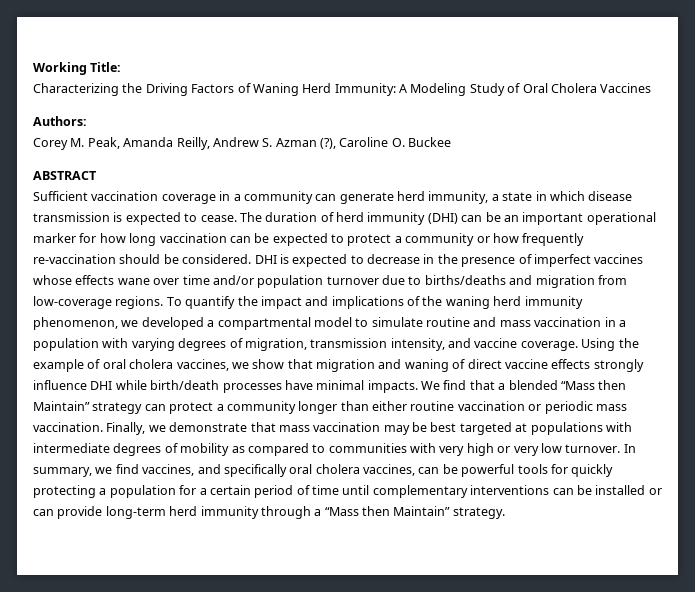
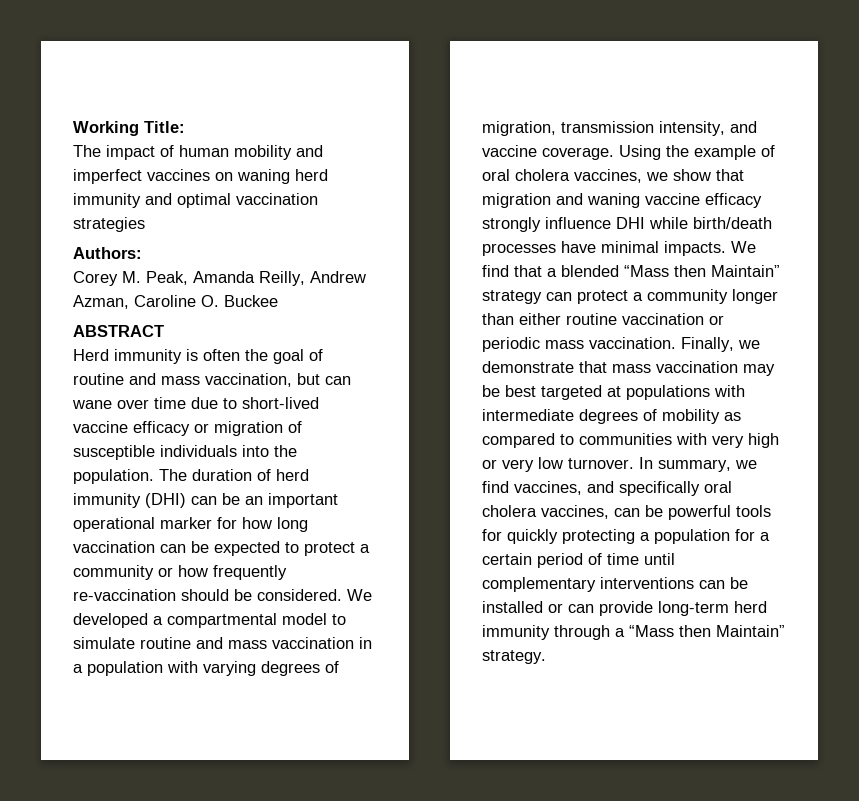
[33,83,652,96] Characterizing the Driving Factors of Waning Herd Immunity: A Modeling Study of Oral Cholera Vaccines -> [73,145,323,160] [73,169,328,184] [73,193,318,208] [73,217,145,232] The impact of human mobility and imperfect vaccines on waning herd immunity and optimal vaccination strategies
[262,138,336,149] S. Azman (?), -> [73,295,129,309] Azman,
[33,191,633,204] [33,212,237,225] Sufficient vaccination coverage in a community can generate herd immunity, a state in which disease transmission is expected to cease. -> [73,349,323,364] [73,373,351,387] [72,397,319,409] [73,421,302,436] [73,445,297,460] [73,469,154,484] Herd immunity is often the goal of routine and mass vaccination, but can wane over time due to short-lived vaccine efficacy or migration of susceptible individuals into the population.
[254,254,644,267] [33,275,627,288] [33,296,583,309] [33,317,139,330] DHI is expected to decrease in the presence of imperfect vaccines whose effects wane over time and/or population turnover due to births/deaths and migration from low-coverage regions. To quantify the impact and implications of the waning herd immunity phenomenon, we -> [347,589,372,601] We
[452,359,591,369] of direct vaccine effects -> [645,193,762,208] vaccine efficacy

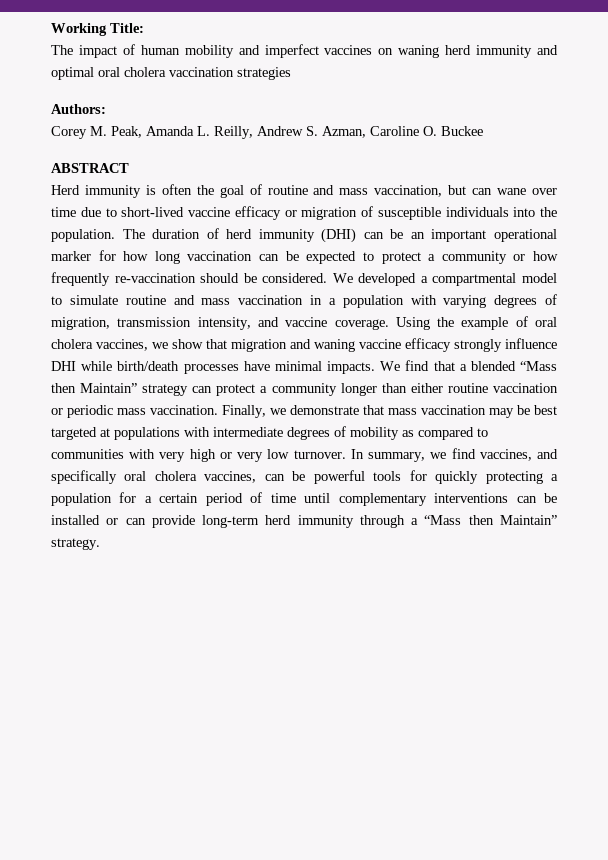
(231, 200) none -> [98,67,166,77] oral cholera
(255, 277) none -> [197,126,210,136] L.
(366, 277) none -> [306,126,318,136] S.

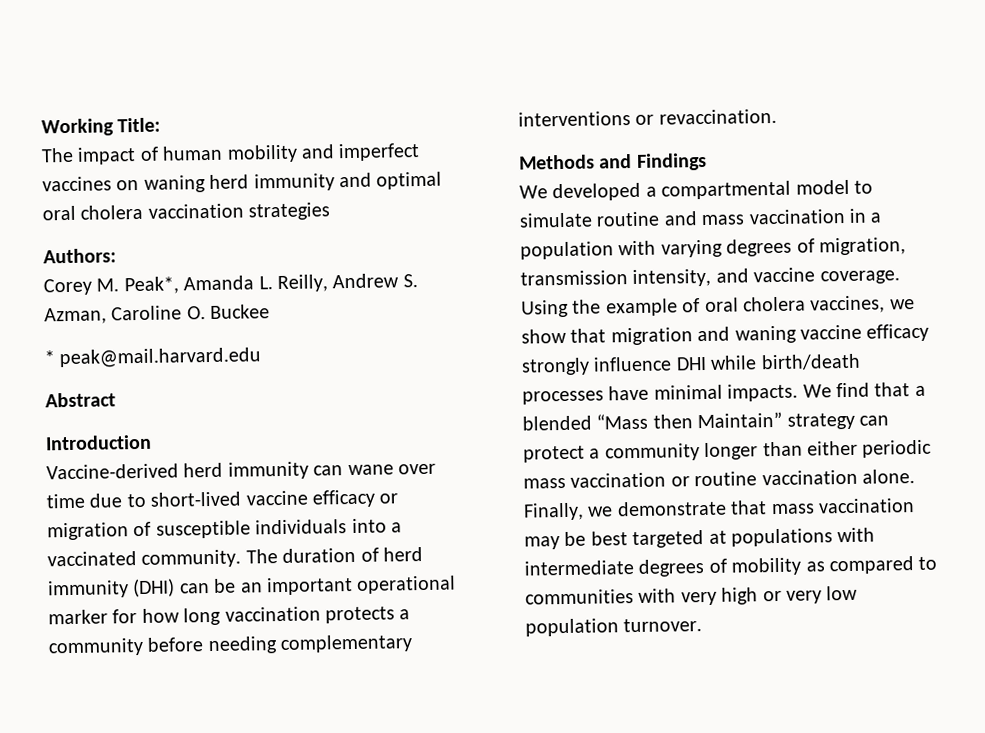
[111,126,142,138] Peak, -> [123,276,179,295] Peak*,
[51,163,129,173] [51,184,467,198] ABSTRACT // Herd immunity is often the goal of routine and mass vaccination, but -> [44,347,262,369] [45,392,116,408] [45,434,152,451] [46,461,309,480] * peak@mail.harvard.edu // Abstract // Introduction // Vaccine-derived herd immunity
[540,207,557,217] [51,229,115,242] the population. -> [391,522,402,533] [47,549,242,568] a vaccinated community.
[259,251,559,264] [51,272,328,286] can be expected to protect a community or how frequently re-vaccination should be considered. -> [325,606,411,624] [48,634,414,657] [518,108,777,127] [519,152,707,171] protects a community before needing complementary interventions or revaccination. // Methods and Findings //
[447,383,558,393] [51,405,218,418] routine vaccination or periodic mass vaccination. -> [862,439,933,458] [523,469,915,489] periodic mass vaccination or routine vaccination alone.
[293,448,558,462] [51,470,558,484] [51,492,557,506] [51,515,557,528] [51,538,100,550] turnover. In summary, we find vaccines, and specifically oral cholera vaccines, can be powerful tools for quickly protecting a population for a certain period of time until complementary interventions can be installed or can provide long-term herd immunity through a “Mass then Maintain” strategy. -> [525,618,703,637] population turnover.

